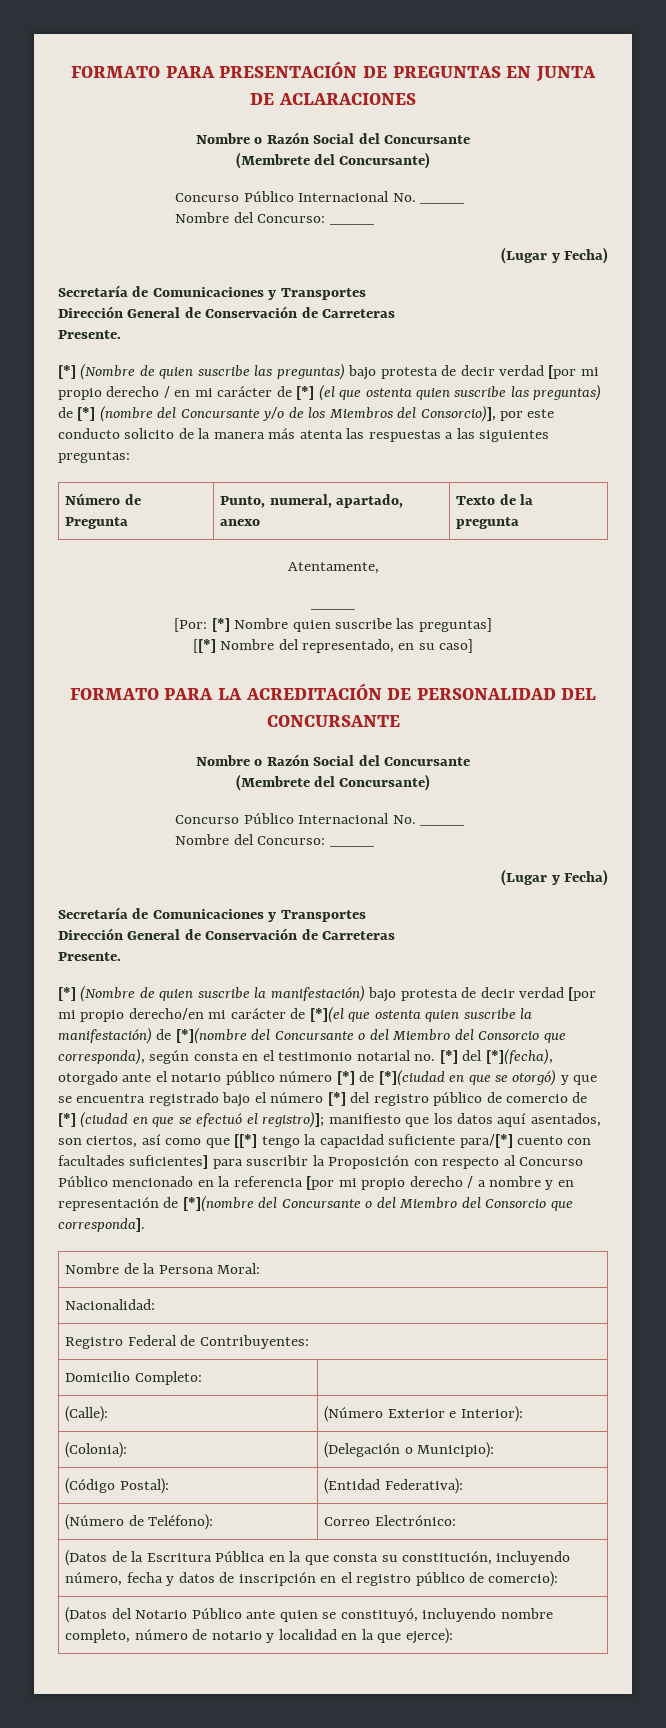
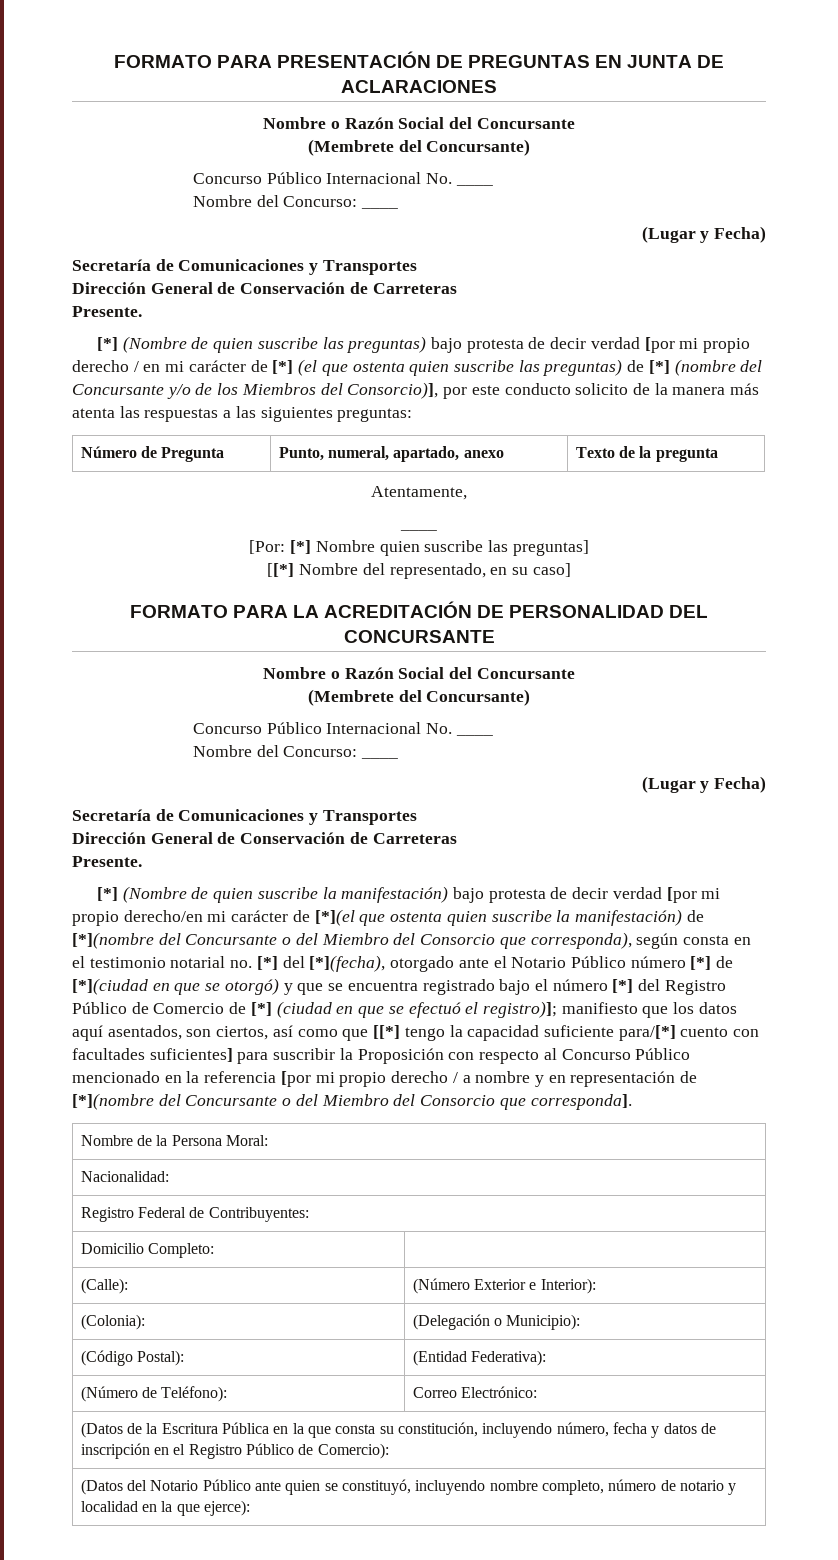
[171,1071,275,1085] notario público -> [511,956,626,968] Notario Público
[373,1092,569,1106] registro público de comercio -> [664,980,726,995] [72,1002,225,1014] Registro Público de Comercio
[356,1571,559,1587] registro público de comercio): -> [188,1443,389,1459] Registro Público de Comercio):

